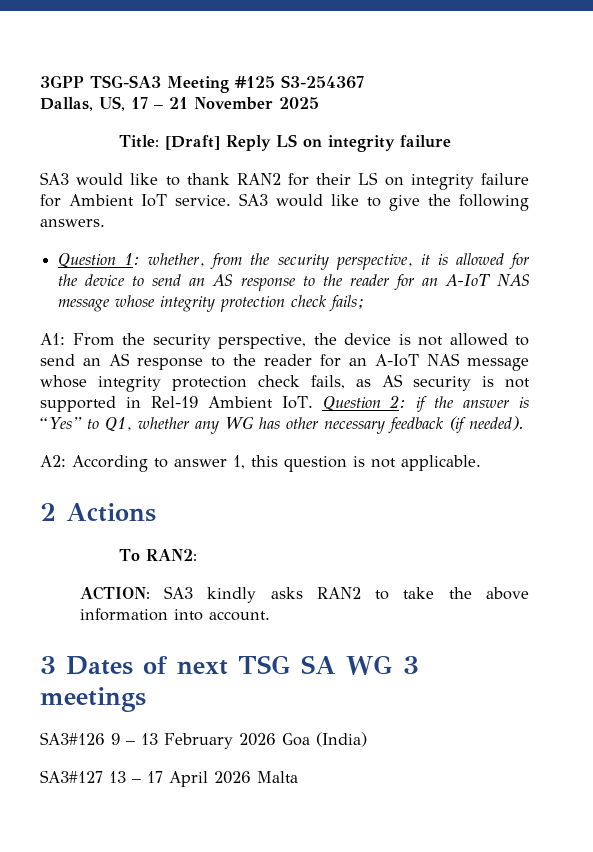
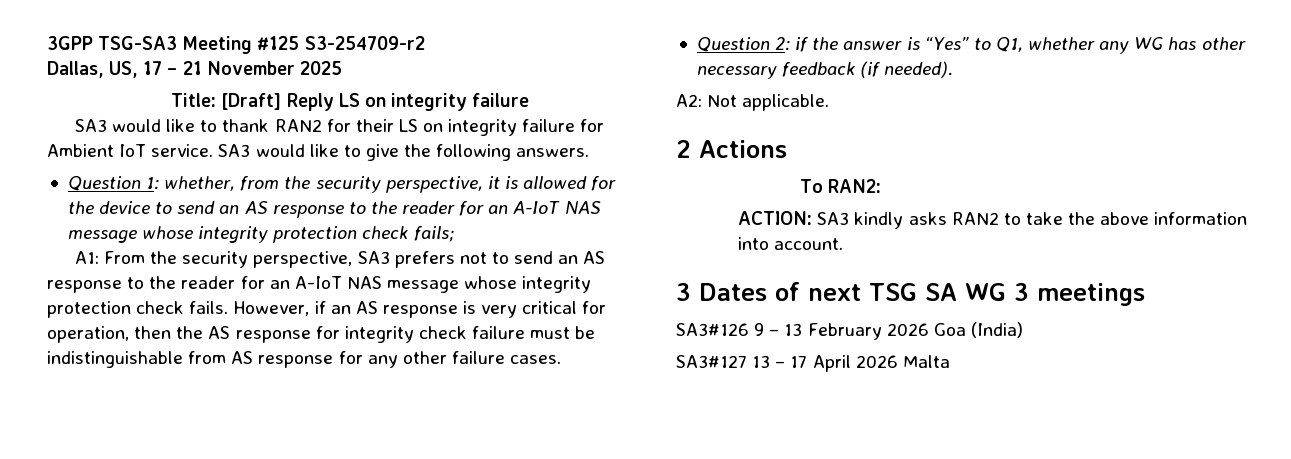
[281,75,364,89] S3-254367 -> [304,36,425,50] S3-254709-r2
[313,333,508,346] the device is not allowed -> [357,251,487,268] SA3 prefers not
[311,374,530,391] [40,396,313,412] fails, as AS security is not supported in Rel-19 Ambient IoT. -> [189,301,607,318] [47,326,596,343] [47,351,562,368] fails. However, if an AS response is very critical for operation, then the AS response for integrity check failure must be indistinguishable from AS response for any other failure cases. //
[72,455,396,472] According to answer 1, this question is not -> [707,95,738,107] Not

